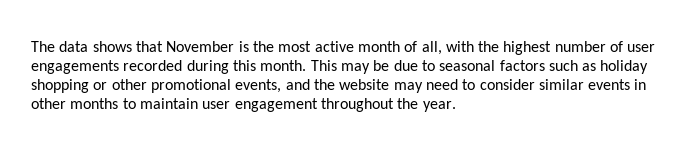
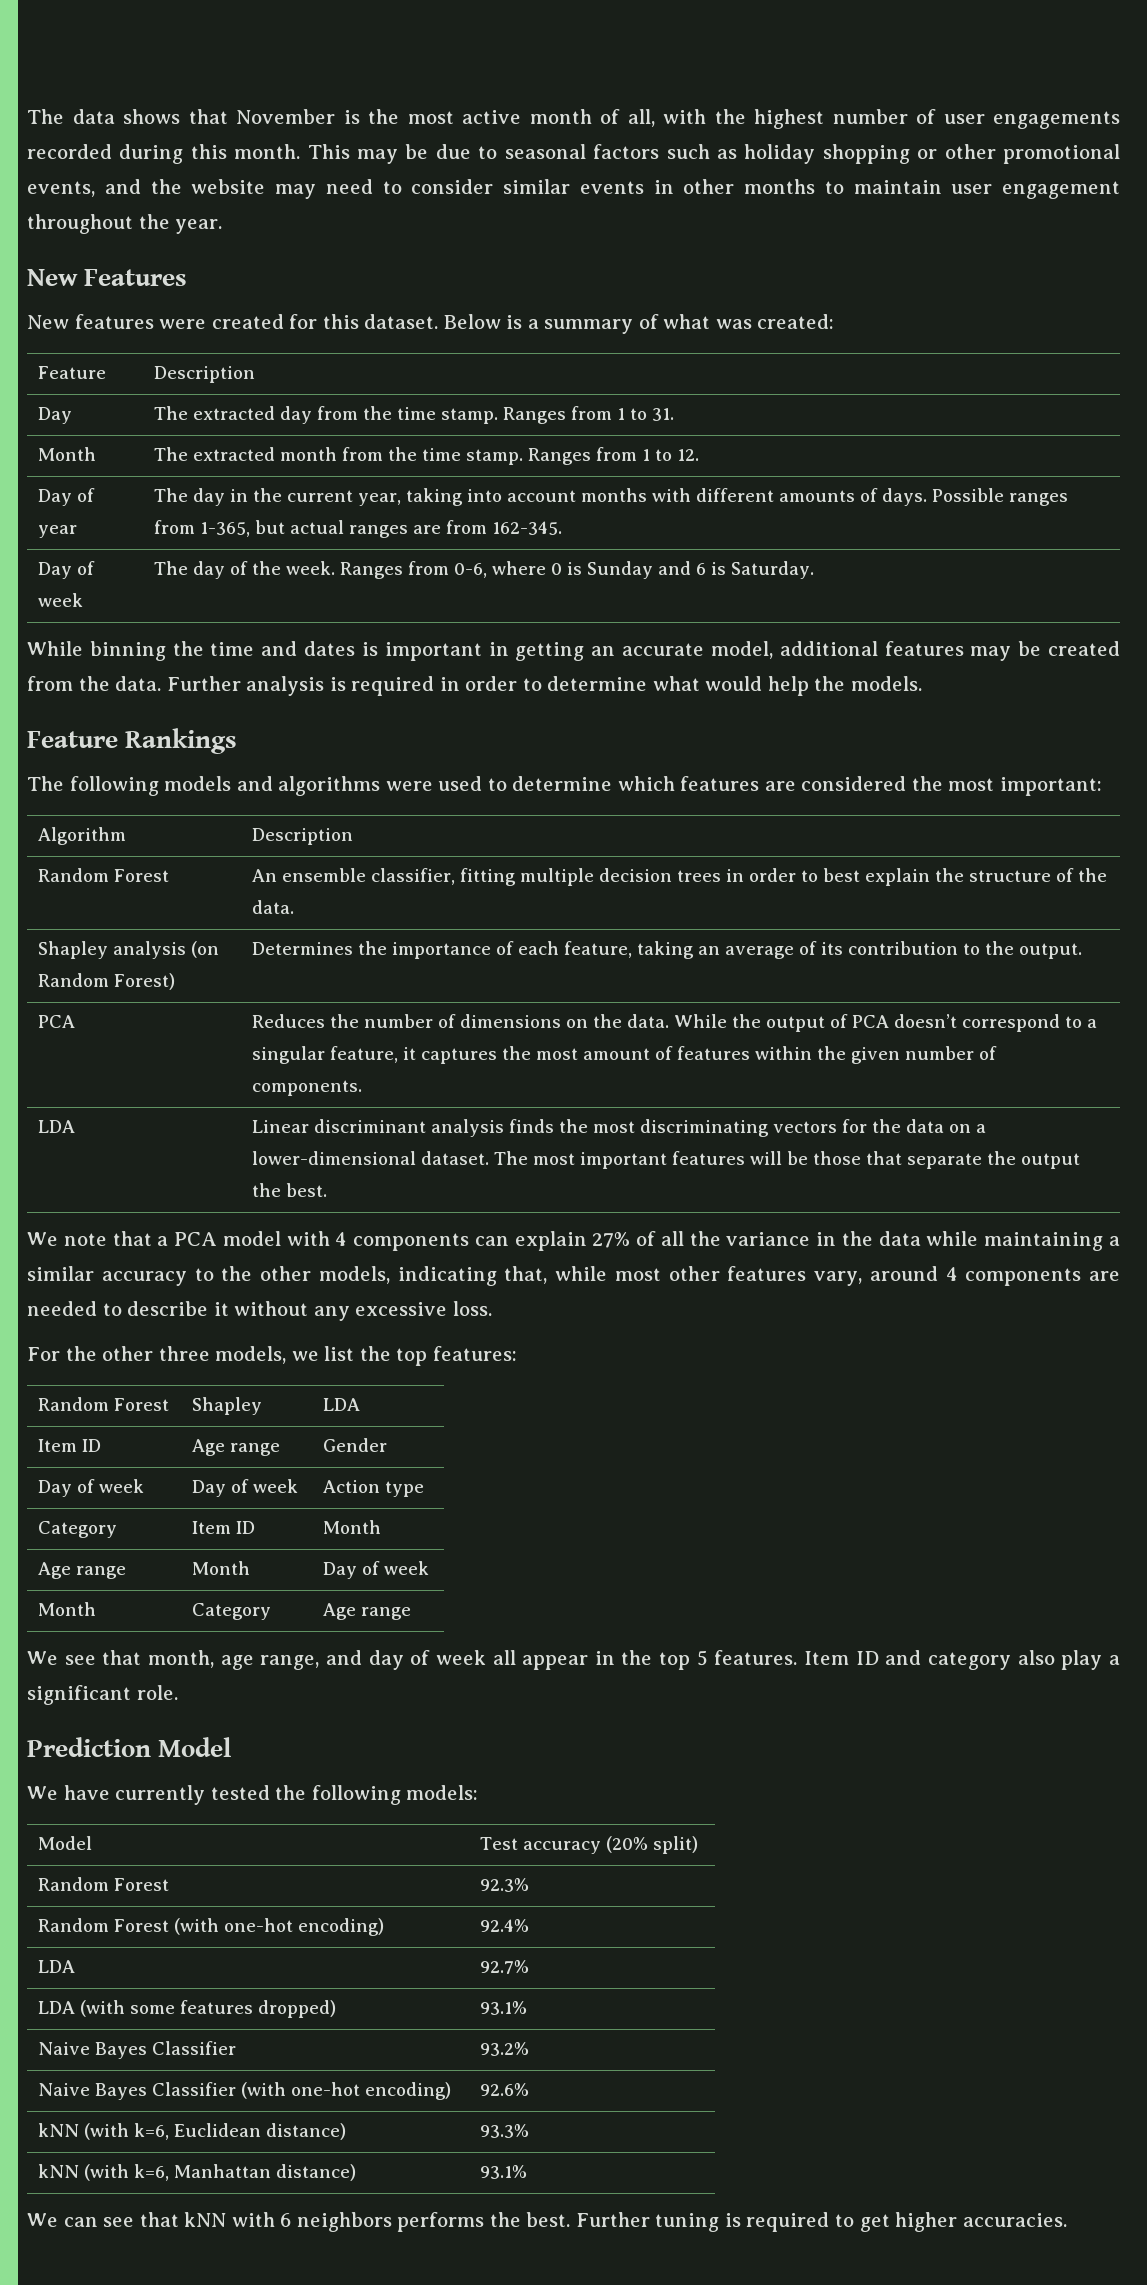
(456, 106) none -> [27,269,188,286] [27,314,835,334] [37,366,106,379] [153,366,255,383] [37,407,72,424] [153,406,674,424] [37,447,96,461] [153,447,699,465] [37,488,95,506] [37,525,77,538] [153,488,1068,506] [153,520,562,538] [37,561,95,579] [37,593,83,607] [153,561,814,579] [27,641,1121,661] [27,676,923,696] [27,728,238,754] [27,776,1103,796] [37,827,126,845] [251,828,353,845] [37,868,169,882] [251,868,1107,886] [251,900,294,914] [37,941,219,959] [37,973,175,990] [251,941,1082,959] [37,1015,75,1028] [251,1014,1097,1032] [251,1046,997,1064] [251,1080,362,1096] [37,1120,75,1133] [251,1119,986,1137] [251,1151,1080,1169] [251,1183,327,1197] [27,1231,1121,1251] [27,1266,1120,1286] [27,1301,492,1321] [27,1346,517,1366] [37,1397,169,1411] [191,1397,262,1415] [322,1398,360,1411] [37,1439,101,1452] [191,1439,280,1456] [322,1438,387,1452] [37,1479,144,1497] [191,1479,298,1497] [322,1480,424,1497] [37,1521,117,1538] [191,1521,255,1534] [322,1520,381,1534] [37,1562,126,1579] [191,1561,250,1575] [322,1561,429,1579] [37,1602,96,1616] [191,1603,271,1620] [322,1603,411,1620] [27,1650,1121,1670] [27,1685,178,1705] [27,1737,232,1757] [27,1785,479,1805] [37,1836,92,1850] [479,1836,698,1854] [37,1877,169,1891] [479,1878,529,1892] [37,1918,384,1936] [479,1919,529,1932] [37,1960,75,1973] [479,1960,529,1974] [37,2000,336,2018] [479,2001,527,2015] [37,2041,236,2059] [479,2042,529,2056] [37,2082,451,2100] [479,2083,529,2096] [37,2123,346,2140] [479,2124,529,2138] [37,2164,356,2181] [479,2165,527,2179] [27,2212,1067,2232] // New Features // New features were created for this dataset. Below is a summary of what was created: // Feature | Description // Day | The extracted day from the time stamp. Ranges from 1 to 31. // Month | The extracted month from the time stamp. Ranges from 1 to 12. // Day of year | The day in the current year, taking into account months with different amounts of days. Possible ranges from 1-365, but actual ranges are from 162-345. // Day of week | The day of the week. Ranges from 0-6, where 0 is Sunday and 6 is Saturday. // While binning the time and dates is important in getting an accurate model, additional features may be created from the data. Further analysis is required in order to determine what would help the models. // Feature Rankings // The following models and algorithms were used to determine which features are considered the most important: // Algorithm | Description // Random Forest | An ensemble classifier, fitting multiple decision trees in order to best explain the structure of the data. // Shapley analysis (on Random Forest) | Determines the importance of each feature, taking an average of its contribution to the output. // PCA | Reduces the number of dimensions on the data. While the output of PCA doesn’t correspond to a singular feature, it captures the most amount of features within the given number of components. // LDA | Linear discriminant analysis finds the most discriminating vectors for the data on a lower-dimensional dataset. The most important features will be those that separate the output the best. // We note that a PCA model with 4 components can explain 27% of all the variance in the data while maintaining a similar accuracy to the other models, indicating that, while most other features vary, around 4 components are needed to describe it without any excessive loss. // For the other three models, we list the top features: // Random Forest | Shapley | LDA // Item ID | Age range | Gender // Day of week | Day of week | Action type // Category | Item ID | Month // Age range | Month | Day of week // Month | Category | Age range // We see that month, age range, and day of week all appear in the top 5 features. Item ID and category also play a significant role. // Prediction Model // We have currently tested the following models: // Model | Test accuracy (20% split) // Random Forest | 92.3% // Random Forest (with one-hot encoding) | 92.4% // LDA | 92.7% // LDA (with some features dropped) | 93.1% // Naive Bayes Classifier | 93.2% // Naive Bayes Classifier (with one-hot encoding) | 92.6% // kNN (with k=6, Euclidean distance) | 93.3% // kNN (with k=6, Manhattan distance) | 93.1% // We can see that kNN with 6 neighbors performs the best. Further tuning is required to get higher accuracies.

